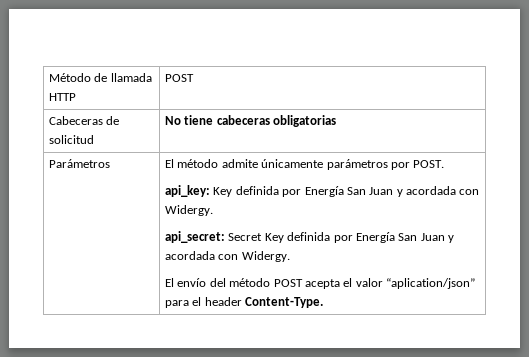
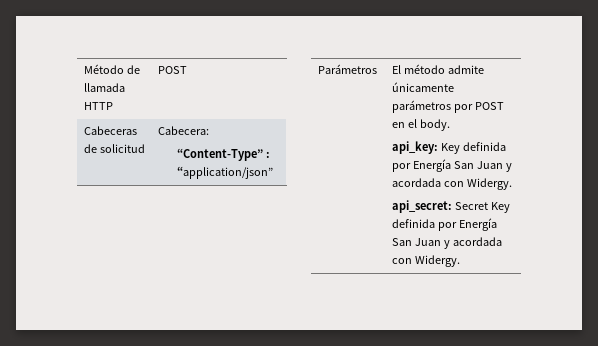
[165,115,337,127] No tiene cabeceras obligatorias -> [157,126,209,135] [176,148,270,161] [176,166,273,179] Cabecera: // “Content-Type” : “application/json”
[413,160,445,168] POST. -> [474,102,504,110] [391,119,450,131] POST en el body.
[165,278,476,289] [165,297,324,308] // El envío del método POST acepta el valor “aplication/json” para el header Content-Type. -> (460, 261) none

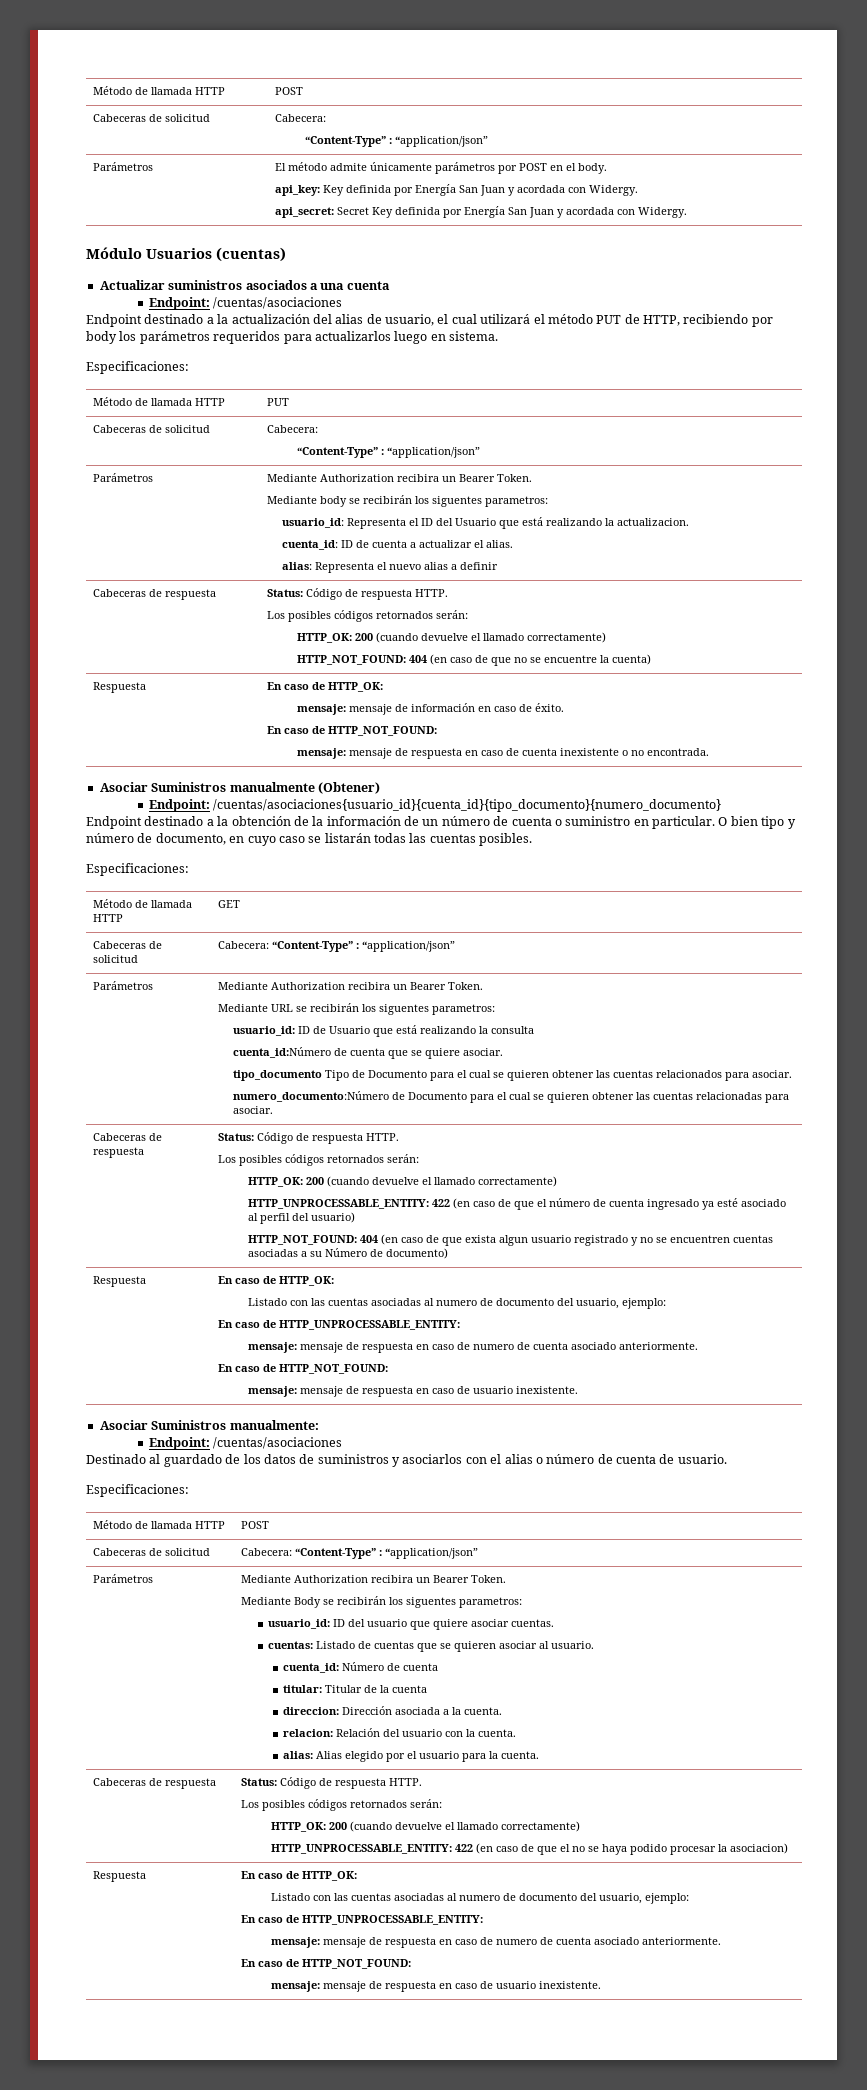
(460, 261) none -> [86,247,286,262] [99,280,390,290] [148,297,343,310] [86,314,773,327] [86,331,498,344] [86,361,189,374] [93,397,226,406] [267,398,290,406] [93,425,211,433] [267,425,319,433] [296,447,480,458] [93,473,154,482] [267,474,533,482] [267,495,549,507] [282,517,690,529] [282,540,514,550] [282,562,499,573] [93,589,217,600] [267,588,449,600] [267,610,469,622] [296,632,606,643] [296,654,651,666] [93,682,147,693] [267,682,384,692] [296,703,564,715] [267,726,438,736] [296,748,709,759] [99,782,380,794] [148,799,722,812] [86,816,796,829] [86,833,533,846] [86,863,189,876] [93,899,193,908] [93,914,124,922] [218,900,241,908] [93,941,163,949] [93,955,139,963] [218,941,456,952] [93,981,154,990] [218,982,484,990] [218,1003,496,1015] [233,1025,535,1037] [233,1047,504,1059] [233,1070,793,1081] [233,1091,790,1103] [233,1106,274,1114] [93,1133,163,1141] [93,1147,145,1158] [218,1132,400,1144] [218,1154,420,1166] [247,1176,557,1187] [247,1198,786,1210] [247,1212,355,1224] [247,1234,773,1246] [247,1248,448,1259] [93,1276,147,1287] [218,1276,335,1286] [247,1298,666,1309] [218,1320,461,1330] [247,1342,698,1353] [218,1364,389,1374] [247,1386,578,1397] [99,1420,319,1430] [148,1437,343,1450] [86,1454,727,1467] [86,1484,189,1497] [93,1520,226,1529] [241,1521,270,1529] [93,1548,211,1556] [241,1548,479,1559] [93,1574,154,1583] [241,1575,507,1583] [241,1596,523,1608] [268,1619,555,1630] [268,1641,595,1652] [282,1662,438,1673] [282,1685,427,1693] [282,1706,502,1715] [282,1728,516,1737] [282,1751,539,1762] [93,1778,217,1789] [241,1777,423,1789] [241,1799,443,1811] [270,1821,580,1832] [270,1843,788,1855] [93,1871,147,1882] [241,1871,358,1881] [270,1893,689,1904] [241,1915,484,1925] [270,1937,721,1948] [241,1959,412,1969] [270,1981,601,1992] // Módulo Usuarios (cuentas) // Actualizar suministros asociados a una cuenta // Endpoint: /cuentas/asociaciones // Endpoint destinado a la actualización del alias de usuario, el cual utilizará el método PUT de HTTP, recibiendo por body los parámetros requeridos para actualizarlos luego en sistema. // Especificaciones: // Método de llamada HTTP | PUT // Cabeceras de solicitud | Cabecera: // “Content-Type” : “application/json” // Parámetros | Mediante Authorization recibira un Bearer Token. // Mediante body se recibirán los siguentes parametros: // usuario_id: Representa el ID del Usuario que está realizando la actualizacion. // cuenta_id: ID de cuenta a actualizar el alias. // alias: Representa el nuevo alias a definir // Cabeceras de respuesta | Status: Código de respuesta HTTP. // Los posibles códigos retornados serán: // HTTP_OK: 200 (cuando devuelve el llamado correctamente) // HTTP_NOT_FOUND: 404 (en caso de que no se encuentre la cuenta) // Respuesta | En caso de HTTP_OK: // mensaje: mensaje de información en caso de éxito. // En caso de HTTP_NOT_FOUND: // mensaje: mensaje de respuesta en caso de cuenta inexistente o no encontrada. // Asociar Suministros manualmente (Obtener) // Endpoint: /cuentas/asociaciones{usuario_id}{cuenta_id}{tipo_documento}{numero_documento} // Endpoint destinado a la obtención de la información de un número de cuenta o suministro en particular. O bien tipo y número de documento, en cuyo caso se listarán todas las cuentas posibles. // Especificaciones: // Método de llamada HTTP | GET // Cabeceras de solicitud | Cabecera: “Content-Type” : “application/json” // Parámetros | Mediante Authorization recibira un Bearer Token. // Mediante URL se recibirán los siguentes parametros: // usuario_id: ID de Usuario que está realizando la consulta // cuenta_id:Número de cuenta que se quiere asociar. // tipo_documento Tipo de Documento para el cual se quieren obtener las cuentas relacionados para asociar. // numero_documento:Número de Documento para el cual se quieren obtener las cuentas relacionadas para asociar. // Cabeceras de respuesta | Status: Código de respuesta HTTP. // Los posibles códigos retornados serán: // HTTP_OK: 200 (cuando devuelve el llamado correctamente) // HTTP_UNPROCESSABLE_ENTITY: 422 (en caso de que el número de cuenta ingresado ya esté asociado al perfil del usuario) // HTTP_NOT_FOUND: 404 (en caso de que exista algun usuario registrado y no se encuentren cuentas asociadas a su Número de documento) // Respuesta | En caso de HTTP_OK: // Listado con las cuentas asociadas al numero de documento del usuario, ejemplo: // En caso de HTTP_UNPROCESSABLE_ENTITY: // mensaje: mensaje de respuesta en caso de numero de cuenta asociado anteriormente. // En caso de HTTP_NOT_FOUND: // mensaje: mensaje de respuesta en caso de usuario inexistente. // Asociar Suministros manualmente: // Endpoint: /cuentas/asociaciones // Destinado al guardado de los datos de suministros y asociarlos con el alias o número de cuenta de usuario. // Especificaciones: // Método de llamada HTTP | POST // Cabeceras de solicitud | Cabecera: “Content-Type” : “application/json” // Parámetros | Mediante Authorization recibira un Bearer Token. // Mediante Body se recibirán los siguentes parametros: // usuario_id: ID del usuario que quiere asociar cuentas. // cuentas: Listado de cuentas que se quieren asociar al usuario. // cuenta_id: Número de cuenta // titular: Titular de la cuenta // direccion: Dirección asociada a la cuenta. // relacion: Relación del usuario con la cuenta. // alias: Alias elegido por el usuario para la cuenta. // Cabeceras de respuesta | Status: Código de respuesta HTTP. // Los posibles códigos retornados serán: // HTTP_OK: 200 (cuando devuelve el llamado correctamente) // HTTP_UNPROCESSABLE_ENTITY: 422 (en caso de que el no se haya podido procesar la asociacion) // Respuesta | En caso de HTTP_OK: // Listado con las cuentas asociadas al numero de documento del usuario, ejemplo: // En caso de HTTP_UNPROCESSABLE_ENTITY: // mensaje: mensaje de respuesta en caso de numero de cuenta asociado anteriormente. // En caso de HTTP_NOT_FOUND: // mensaje: mensaje de respuesta en caso de usuario inexistente.

